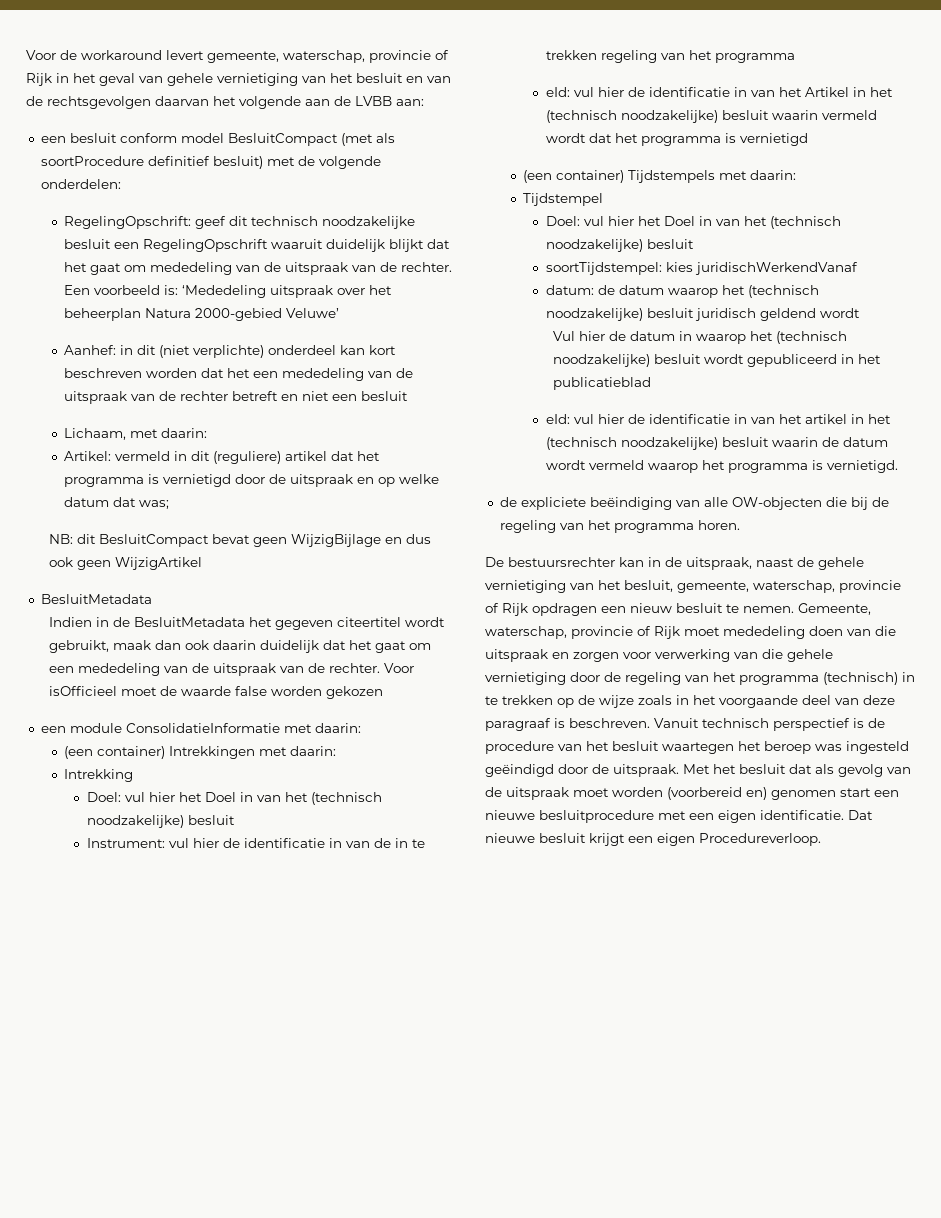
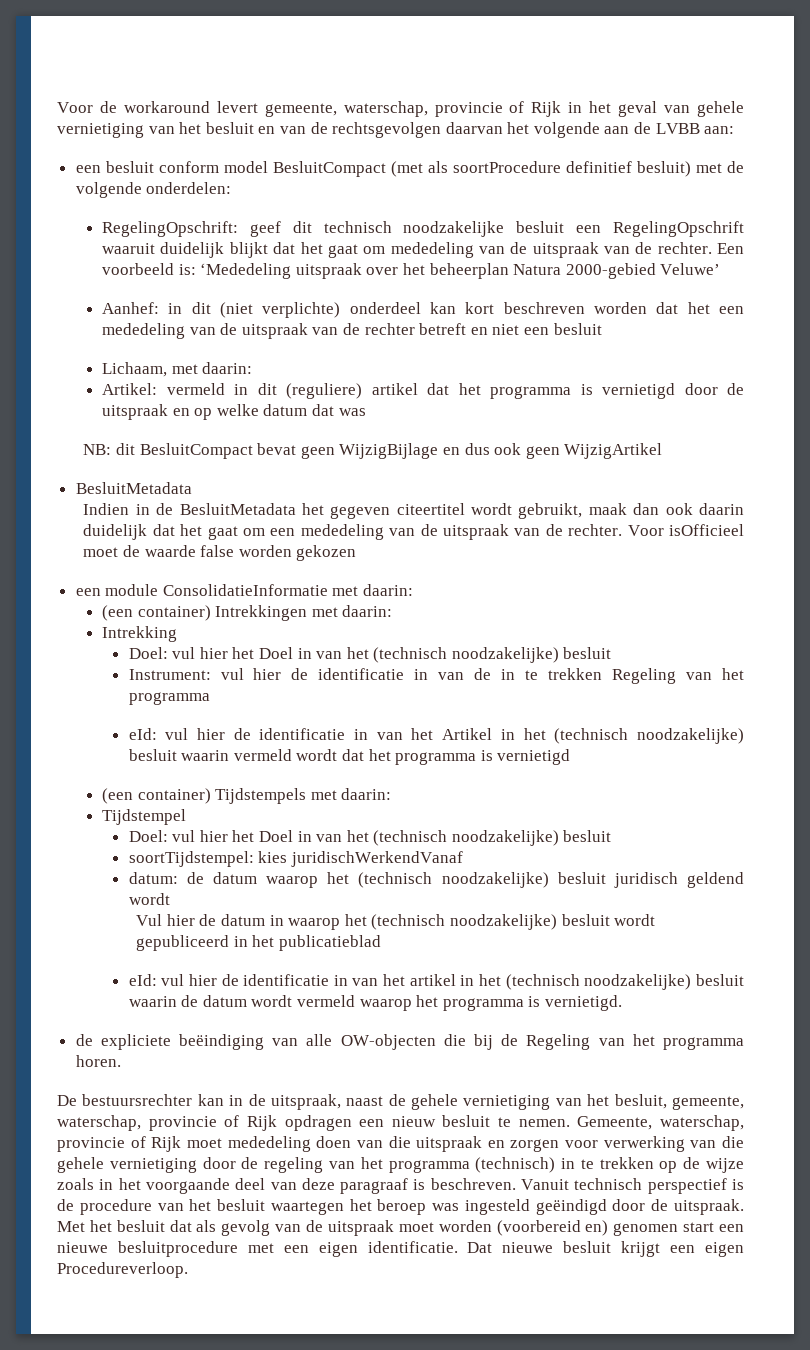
[138,500,169,509] was; -> [338,408,366,416] was
[600,50,657,63] regeling -> [612,668,677,684] Regeling
[499,520,556,533] regeling -> [526,1034,591,1050] Regeling

